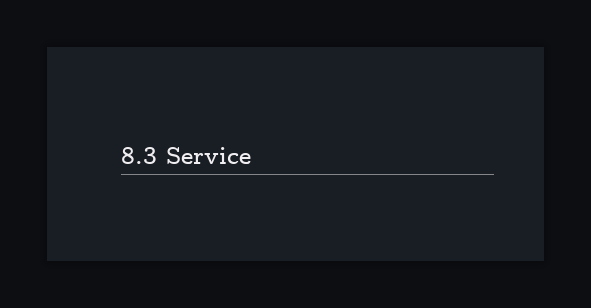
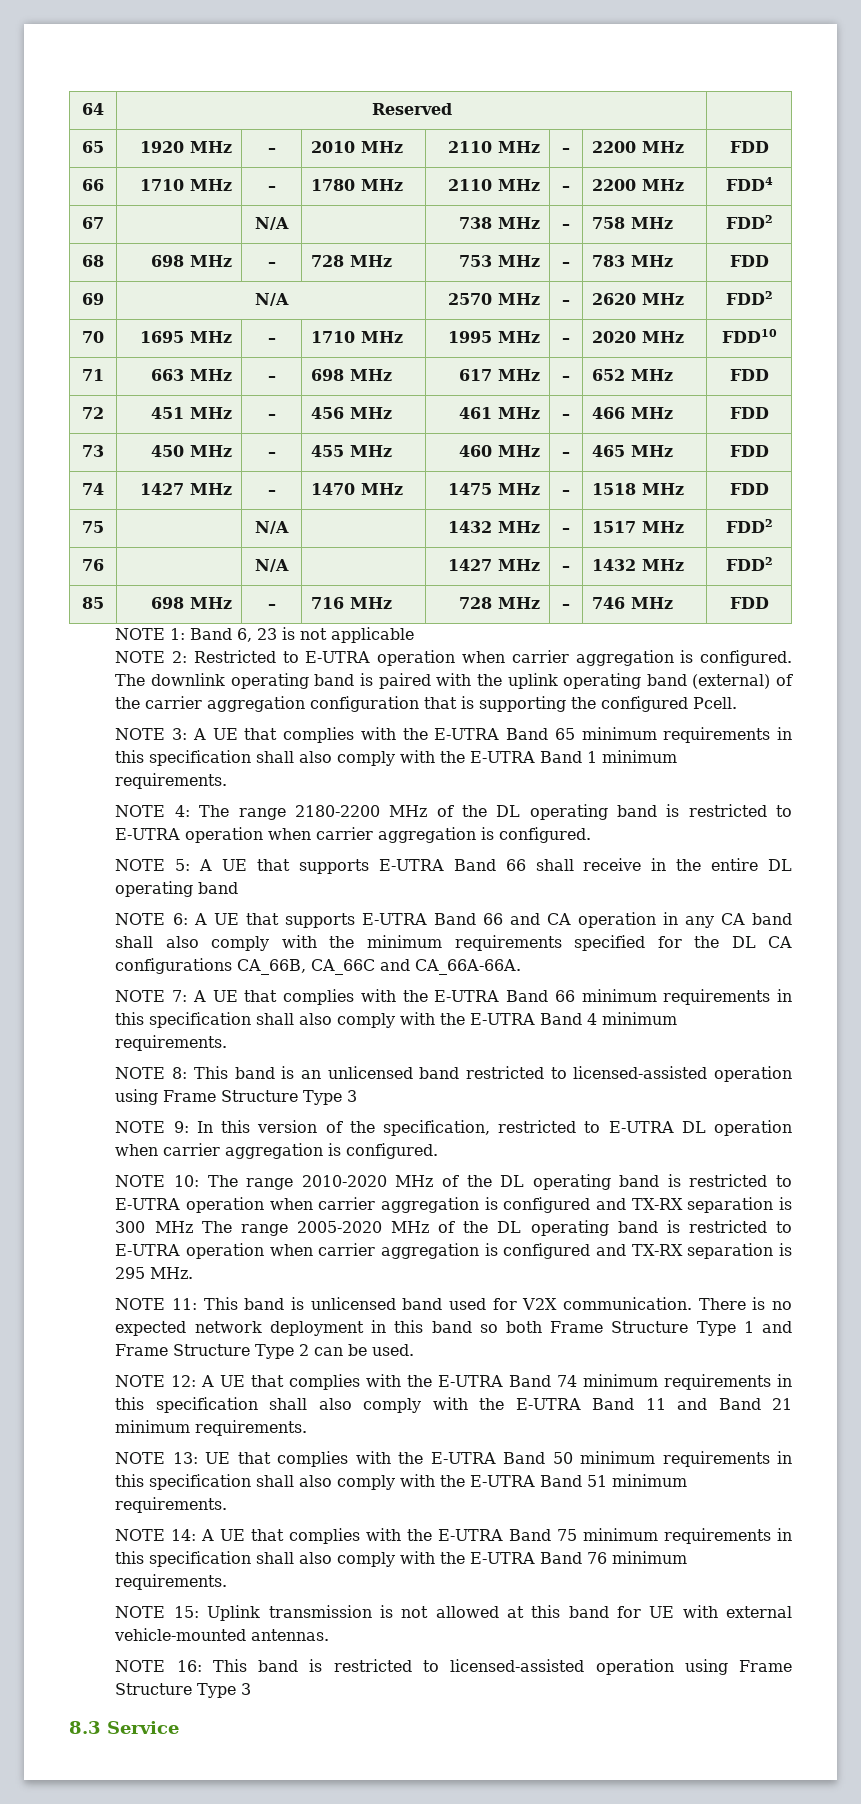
(121, 155) none -> [82,103,104,115] [371,103,452,115] [82,141,104,153] [139,141,232,153] [267,148,276,153] [311,141,404,153] [447,141,540,153] [562,148,570,153] [592,141,685,153] [729,141,769,153] [82,179,104,191] [139,179,232,191] [267,186,276,191] [311,179,404,191] [447,179,540,191] [562,186,570,191] [592,179,685,191] [725,177,773,191] [82,217,104,229] [255,217,289,230] [458,217,540,229] [562,224,570,229] [592,217,674,229] [725,215,773,229] [82,255,104,267] [150,255,232,267] [267,262,276,267] [311,255,393,267] [458,255,540,267] [562,262,570,267] [592,255,674,267] [729,255,769,267] [82,293,104,305] [254,293,289,306] [447,293,540,305] [562,300,570,305] [592,293,685,305] [725,291,773,305] [82,331,104,343] [139,331,232,343] [267,338,276,343] [311,331,404,343] [447,331,540,343] [562,338,570,343] [592,331,685,343] [721,329,777,343] [82,369,104,381] [150,369,232,381] [267,376,276,381] [311,369,393,381] [458,369,540,381] [562,376,570,381] [592,369,674,381] [729,369,769,381] [82,407,104,419] [150,407,232,419] [267,414,276,419] [311,407,393,419] [458,407,540,419] [562,414,570,419] [592,407,674,419] [729,407,769,419] [82,445,104,457] [150,445,232,457] [267,452,276,457] [311,445,393,457] [458,445,540,457] [562,452,570,457] [592,445,674,457] [729,445,769,457] [82,483,104,495] [139,483,232,495] [267,490,276,495] [311,483,404,495] [447,483,540,495] [562,490,570,495] [592,483,685,495] [729,483,769,495] [82,521,104,533] [255,521,289,534] [447,521,540,533] [562,528,570,533] [592,521,685,533] [725,519,773,533] [82,559,104,571] [255,559,289,572] [447,559,540,571] [562,566,570,571] [592,559,685,571] [725,557,773,571] [82,597,104,609] [150,597,232,609] [267,604,276,609] [311,597,393,609] [458,597,540,609] [562,604,570,609] [592,597,674,609] [729,597,769,609] [115,627,415,643] [115,650,792,666] [115,673,793,689] [115,696,738,712] [115,727,792,743] [115,750,678,766] [115,773,228,789] [115,804,792,820] [115,827,592,843] [115,858,792,874] [115,881,239,897] [115,912,792,928] [115,935,792,951] [115,958,522,975] [115,989,792,1005] [115,1012,678,1028] [115,1035,228,1051] [115,1066,792,1082] [115,1089,358,1105] [115,1120,792,1136] [115,1143,439,1159] [115,1174,793,1190] [115,1197,792,1213] [115,1220,792,1236] [115,1243,792,1259] [115,1267,194,1279] [115,1297,792,1310] [115,1320,792,1336] [115,1344,415,1359] [115,1374,793,1390] [115,1397,792,1413] [115,1420,308,1436] [115,1451,792,1467] [115,1474,688,1490] [115,1497,228,1513] [115,1528,793,1544] [115,1551,688,1567] [115,1574,228,1590] [115,1605,792,1621] [114,1628,330,1641] [115,1659,792,1675] [115,1683,252,1698] 64 | Reserved | // 65 | 1920 MHz | – | 2010 MHz | 2110 MHz | – | 2200 MHz | FDD // 66 | 1710 MHz | – | 1780 MHz | 2110 MHz | – | 2200 MHz | FDD4 // 67 | | N/A | | 738 MHz | – | 758 MHz | FDD2 // 68 | 698 MHz | – | 728 MHz | 753 MHz | – | 783 MHz | FDD // 69 | N/A | 2570 MHz | – | 2620 MHz | FDD2 // 70 | 1695 MHz | – | 1710 MHz | 1995 MHz | – | 2020 MHz | FDD10 // 71 | 663 MHz | – | 698 MHz | 617 MHz | – | 652 MHz | FDD // 72 | 451 MHz | – | 456 MHz | 461 MHz | – | 466 MHz | FDD // 73 | 450 MHz | – | 455 MHz | 460 MHz | – | 465 MHz | FDD // 74 | 1427 MHz | – | 1470 MHz | 1475 MHz | – | 1518 MHz | FDD // 75 | | N/A | | 1432 MHz | – | 1517 MHz | FDD2 // 76 | | N/A | | 1427 MHz | – | 1432 MHz | FDD2 // 85 | 698 MHz | – | 716 MHz | 728 MHz | – | 746 MHz | FDD // NOTE 1: Band 6, 23 is not applicable // NOTE 2: Restricted to E-UTRA operation when carrier aggregation is configured. The downlink operating band is paired with the uplink operating band (external) of the carrier aggregation configuration that is supporting the configured Pcell. // NOTE 3: A UE that complies with the E-UTRA Band 65 minimum requirements in this specification shall also comply with the E-UTRA Band 1 minimum requirements. // NOTE 4: The range 2180-2200 MHz of the DL operating band is restricted to E-UTRA operation when carrier aggregation is configured. // NOTE 5: A UE that supports E-UTRA Band 66 shall receive in the entire DL operating band // NOTE 6: A UE that supports E-UTRA Band 66 and CA operation in any CA band shall also comply with the minimum requirements specified for the DL CA configurations CA_66B, CA_66C and CA_66A-66A. // NOTE 7: A UE that complies with the E-UTRA Band 66 minimum requirements in this specification shall also comply with the E-UTRA Band 4 minimum requirements. // NOTE 8: This band is an unlicensed band restricted to licensed-assisted operation using Frame Structure Type 3 // NOTE 9: In this version of the specification, restricted to E-UTRA DL operation when carrier aggregation is configured. // NOTE 10: The range 2010-2020 MHz of the DL operating band is restricted to E-UTRA operation when carrier aggregation is configured and TX-RX separation is 300 MHz The range 2005-2020 MHz of the DL operating band is restricted to E-UTRA operation when carrier aggregation is configured and TX-RX separation is 295 MHz. // NOTE 11: This band is unlicensed band used for V2X communication. There is no expected network deployment in this band so both Frame Structure Type 1 and Frame Structure Type 2 can be used. // NOTE 12: A UE that complies with the E-UTRA Band 74 minimum requirements in this specification shall also comply with the E-UTRA Band 11 and Band 21 minimum requirements. // NOTE 13: UE that complies with the E-UTRA Band 50 minimum requirements in this specification shall also comply with the E-UTRA Band 51 minimum requirements. // NOTE 14: A UE that complies with the E-UTRA Band 75 minimum requirements in this specification shall also comply with the E-UTRA Band 76 minimum requirements. // NOTE 15: Uplink transmission is not allowed at this band for UE with external vehicle-mounted antennas. // NOTE 16: This band is restricted to licensed-assisted operation using Frame Structure Type 3 //

